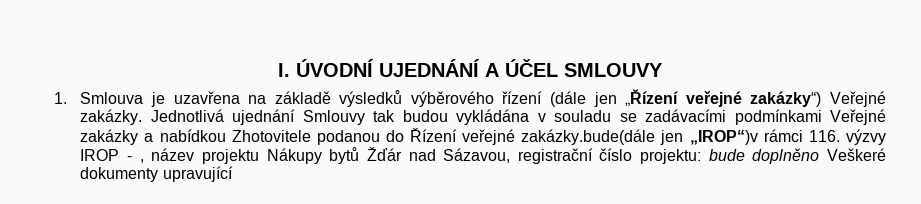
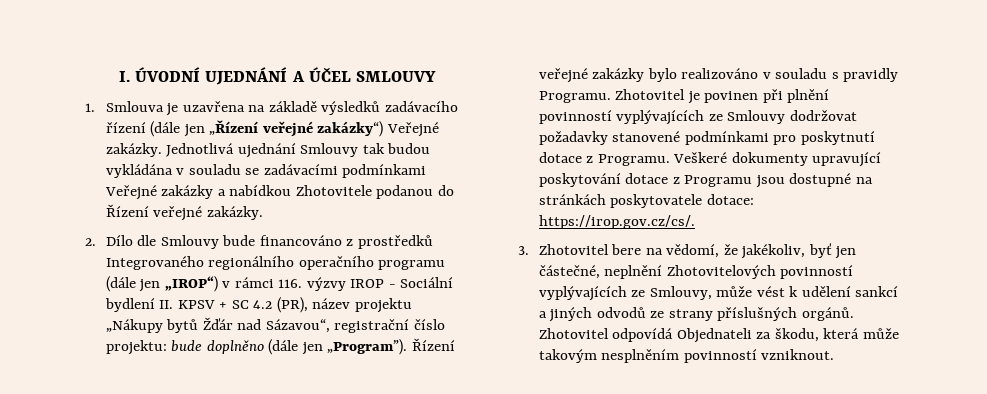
[410,91,494,107] výběrového -> [384,101,458,112] zadávacího
[521,129,758,145] zakázky.bude(dále jen „IROP“)v -> [206,206,263,220] [85,235,433,249] [106,256,446,270] [106,276,231,292] zakázky. // 2. Dílo dle Smlouvy bude financováno z prostředků Integrovaného regionálního operačního programu (dále jen „IROP“) v
[139,159,144,163] , -> [400,277,454,288] [105,297,308,313] Sociální bydlení II. KPSV + SC 4.2 (PR),
[266,148,322,164] Nákupy -> [106,319,164,333] „Nákupy
[443,148,511,163] Sázavou, -> [265,319,330,333] Sázavou“,
[827,148,887,161] [80,166,233,182] Veškeré dokumenty upravující -> [268,338,455,355] [539,68,899,83] [539,89,830,104] [539,110,857,125] [539,131,875,145] [539,152,882,167] [539,173,873,188] [539,194,754,208] [539,215,696,229] [518,243,857,259] [539,265,854,279] [539,286,899,301] [539,307,854,322] [539,328,899,343] [539,349,835,363] (dále jen „Program”). Řízení veřejné zakázky bylo realizováno v souladu s pravidly Programu. Zhotovitel je povinen při plnění povinností vyplývajících ze Smlouvy dodržovat požadavky stanovené podmínkami pro poskytnutí dotace z Programu. Veškeré dokumenty upravující poskytování dotace z Programu jsou dostupné na stránkách poskytovatele dotace: https://irop.gov.cz/cs/. // 3. Zhotovitel bere na vědomí, že jakékoliv, byť jen částečné, neplnění Zhotovitelových povinností vyplývajících ze Smlouvy, může vést k udělení sankcí a jiných odvodů ze strany příslušných orgánů. Zhotovitel odpovídá Objednateli za škodu, která může takovým nesplněním povinností vzniknout.

